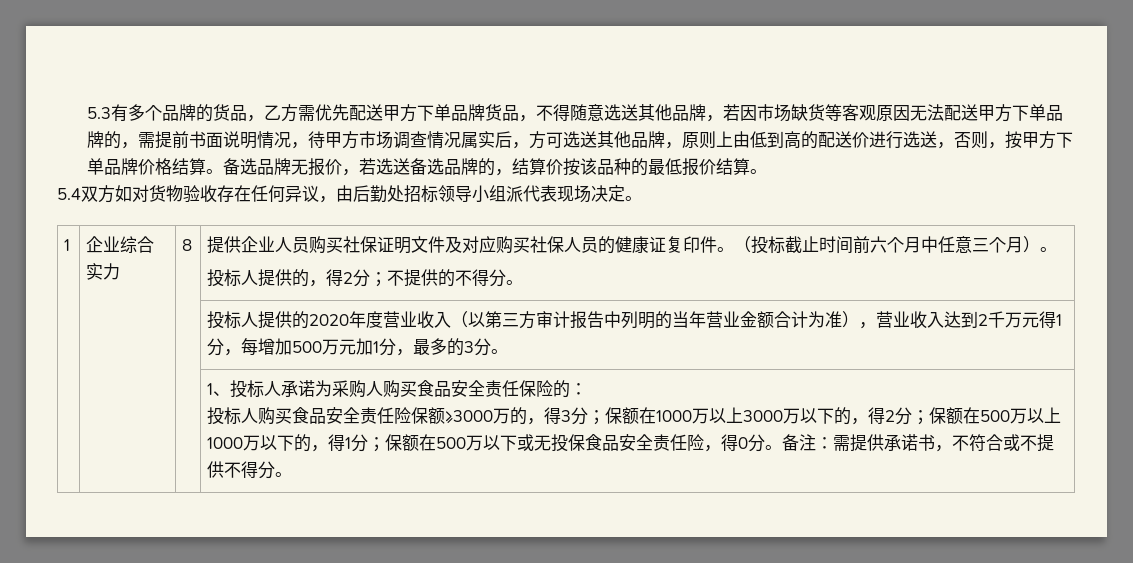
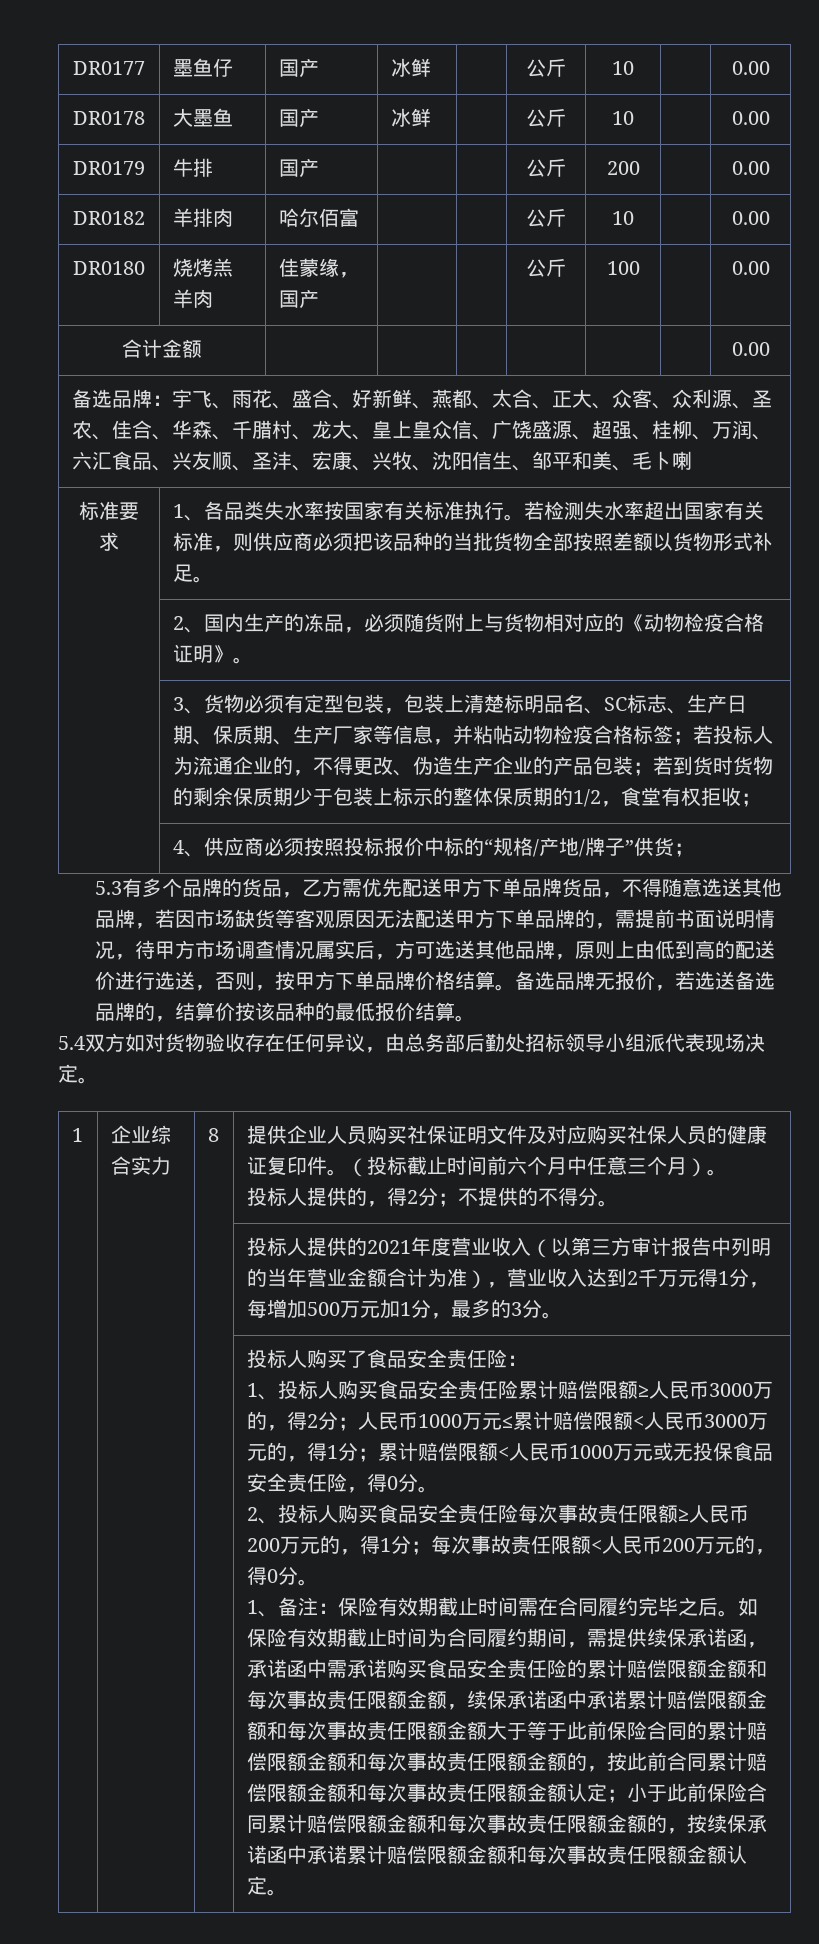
(87, 113) none -> [73,61,145,75] [172,58,233,77] [278,58,319,77] [390,58,431,77] [526,58,566,77] [612,61,634,75] [731,61,770,75] [73,111,145,125] [172,108,233,127] [278,108,319,127] [390,108,431,127] [526,108,566,127] [612,111,634,125] [731,111,770,125] [73,161,145,175] [172,158,213,177] [278,158,319,177] [526,158,566,177] [606,161,640,175] [731,161,770,175] [73,211,145,225] [172,208,233,227] [278,208,359,227] [526,208,566,227] [612,211,634,225] [731,211,770,225] [73,261,145,275] [172,258,233,277] [172,289,213,308] [278,258,359,278] [278,289,319,308] [526,258,566,277] [606,261,640,275] [731,261,770,275] [122,339,202,358] [731,342,770,356] [71,389,772,409] [71,420,772,440] [71,451,692,471] [79,501,139,520] [99,532,119,551] [172,501,764,521] [172,532,773,552] [172,564,213,583] [172,613,764,633] [172,644,253,664] [172,694,747,714] [172,725,773,745] [172,756,773,776] [172,787,761,807] [172,837,694,857] DR0177 | 墨鱼仔 | 国产 | 冰鲜 | | 公斤 | 10 | | 0.00 // DR0178 | 大墨鱼 | 国产 | 冰鲜 | | 公斤 | 10 | | 0.00 // DR0179 | 牛排 | 国产 | | | 公斤 | 200 | | 0.00 // DR0182 | 羊排肉 | 哈尔佰富 | | | 公斤 | 10 | | 0.00 // DR0180 | 烧烤羔羊肉 | 佳蒙缘，国产 | | | 公斤 | 100 | | 0.00 // 合计金额 | | | | | | | 0.00 // 备选品牌：宇飞、雨花、盛合、好新鲜、燕都、太合、正大、众客、众利源、圣农、佳合、华森、千腊村、龙大、皇上皇众信、广饶盛源、超强、桂柳、万润、六汇食品、兴友顺、圣沣、宏康、兴牧、沈阳信生、邹平和美、毛卜喇 // 标准要求 | 1、各品类失水率按国家有关标准执行。若检测失水率超出国家有关标准，则供应商必须把该品种的当批货物全部按照差额以货物形式补足。 // | 2、国内生产的冻品，必须随货附上与货物相对应的《动物检疫合格证明》。 // | 3、货物必须有定型包装，包装上清楚标明品名、SC标志、生产日期、保质期、生产厂家等信息，并粘帖动物检疫合格标签；若投标人为流通企业的，不得更改、伪造生产企业的产品包装；若到货时货物的剩余保质期少于包装上标示的整体保质期的1/2，食堂有权拒收； // | 4、供应商必须按照投标报价中标的“规格/产地/牌子”供货； //
(353, 193) none -> [405,1033,465,1052] 总务部
[309,314,350,326] 2020 -> [366,1240,411,1254] 2021
[207,380,571,398] 1、投标人承诺为采购人购买食品安全责任保险的 -> [246,1349,507,1369] 投标人购买了食品安全责任险
[207,407,1062,425] [207,434,518,452] 投标人购买食品安全责任险保额≥3000万的，得3分；保额在1000万以上3000万以下的，得2分；保额在500万以上1000万以下的，得1分；保额在500万以下 -> [246,1380,773,1400] [246,1411,768,1431] [246,1442,653,1462] 1、投标人购买食品安全责任险累计赔偿限额≥人民币3000万的，得2分；人民币1000万元≤累计赔偿限额<人民币3000万元的，得1分；累计赔偿限额<人民币1000万元
[782,434,1055,452] [207,461,276,479] 备注：需提供承诺书，不符合或不提供不得分 -> [246,1504,749,1524] [246,1535,775,1555] [246,1566,318,1586] [246,1597,758,1617] [246,1628,767,1648] [246,1659,767,1679] [246,1690,767,1710] [246,1721,767,1741] [246,1752,767,1772] [246,1783,767,1803] [246,1814,767,1834] [246,1845,747,1865] [246,1876,267,1895] // 2、投标人购买食品安全责任险每次事故责任限额≥人民币200万元的，得1分；每次事故责任限额<人民币200万元的，得0分。 // 1、备注：保险有效期截止时间需在合同履约完毕之后。如保险有效期截止时间为合同履约期间，需提供续保承诺函，承诺函中需承诺购买食品安全责任险的累计赔偿限额金额和每次事故责任限额金额，续保承诺函中承诺累计赔偿限额金额和每次事故责任限额金额大于等于此前保险合同的累计赔偿限额金额和每次事故责任限额金额的，按此前合同累计赔偿限额金额和每次事故责任限额金额认定；小于此前保险合同累计赔偿限额金额和每次事故责任限额金额的，按续保承诺函中承诺累计赔偿限额金额和每次事故责任限额金额认定

